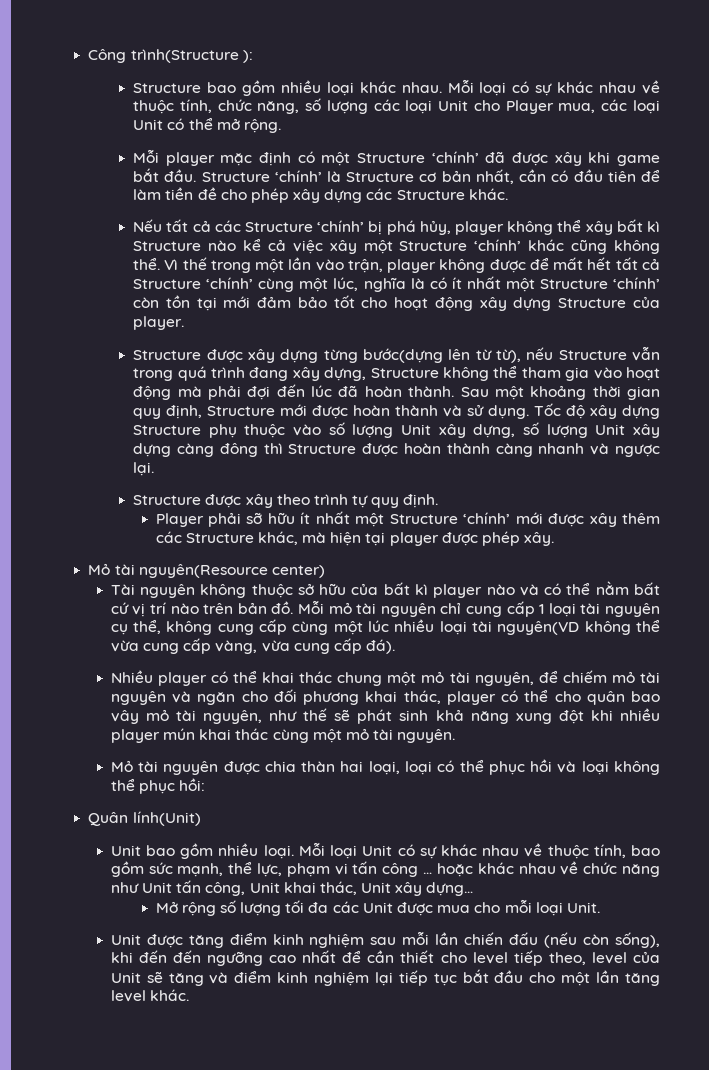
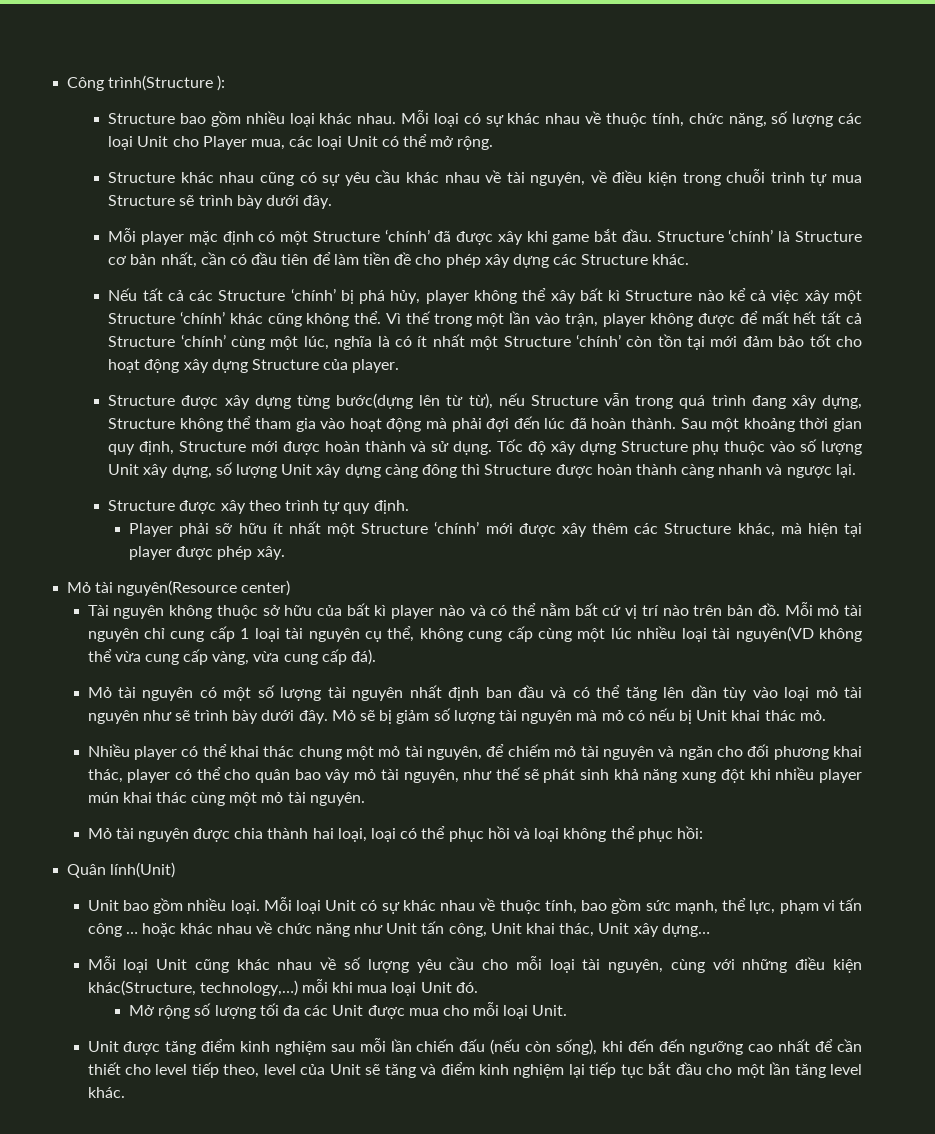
(281, 126) none -> [108,169,863,186] [108,195,333,209] // Structure khác nhau cũng có sự yêu cầu khác nhau về tài nguyên, về điều kiện trong chuỗi trình tự mua Structure sẽ trình bày dưới đây.
(396, 646) none -> [87,685,863,701] [87,708,826,724] // Mỏ tài nguyên có một số lượng tài nguyên nhất định ban đầu và có thể tăng lên dần tùy vào loại mỏ tài nguyên như sẽ trình bày dưới đây. Mỏ sẽ bị giảm số lượng tài nguyên mà mỏ có nếu bị Unit khai thác mỏ.
[301,761,336,772] thàn -> [267,828,309,839] thành
(474, 889) none -> [87,956,863,973] [87,979,478,996] // Mỗi loại Unit cũng khác nhau về số lượng yêu cầu cho mỗi loại tài nguyên, cùng với những điều kiện khác(Structure, technology,…) mỗi khi mua loại Unit đó.

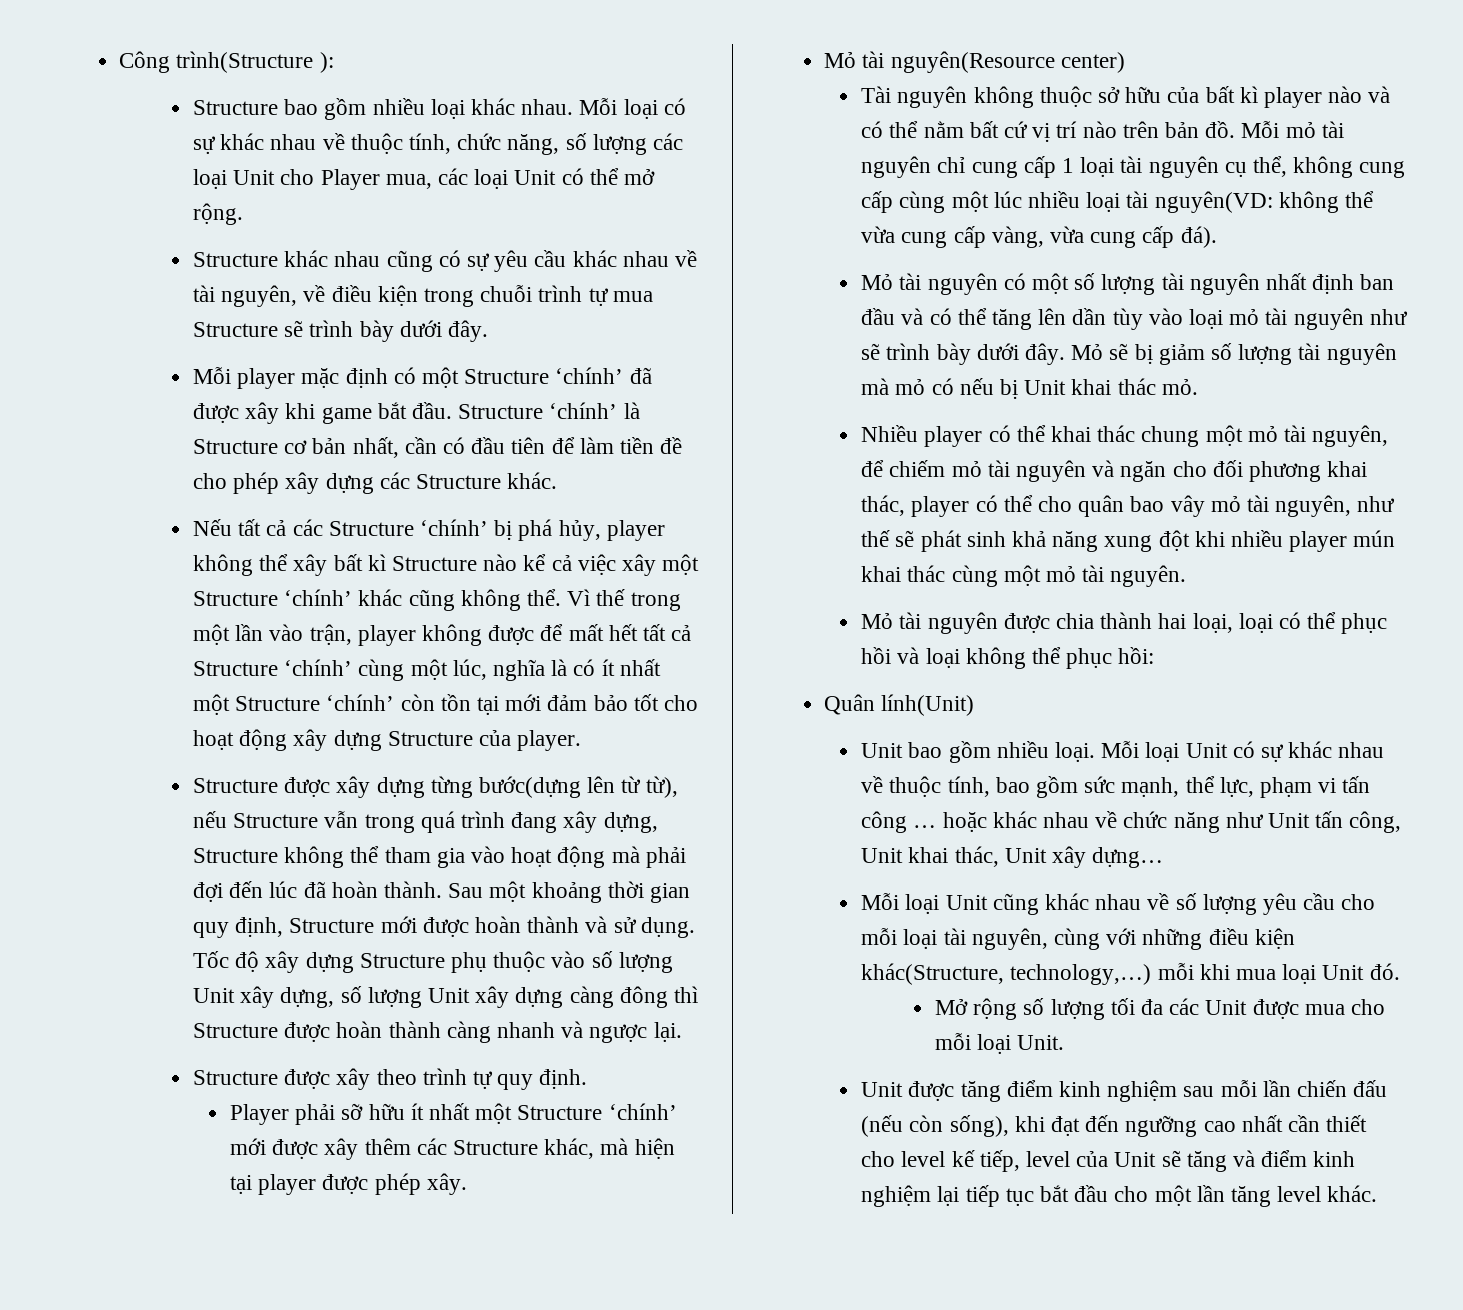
[735,626,814,642] nguyên(VD -> [1154,191,1273,213] nguyên(VD:
[627,1039,654,1052] đến -> [1050,1116,1080,1136] đạt
[815,1039,834,1052] để -> (1283, 1123) none
[191,1062,260,1078] tiếp theo, -> [951,1150,1020,1172] kế tiếp,

